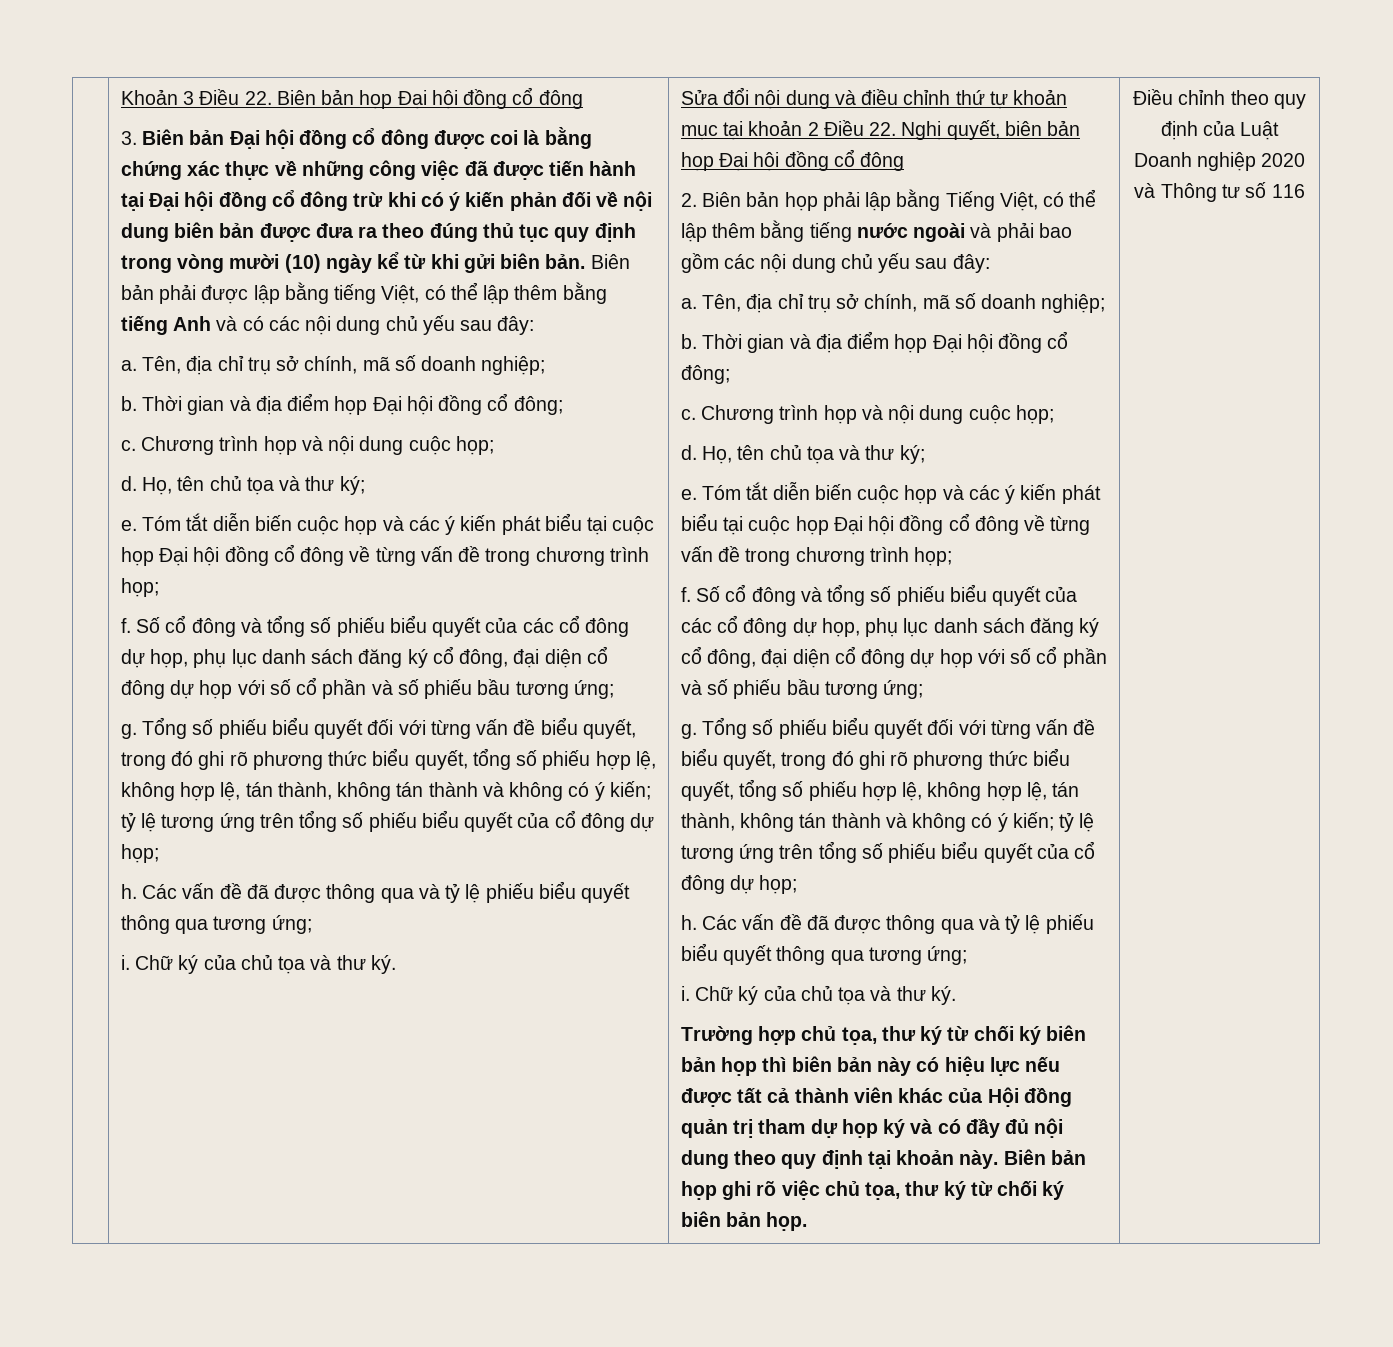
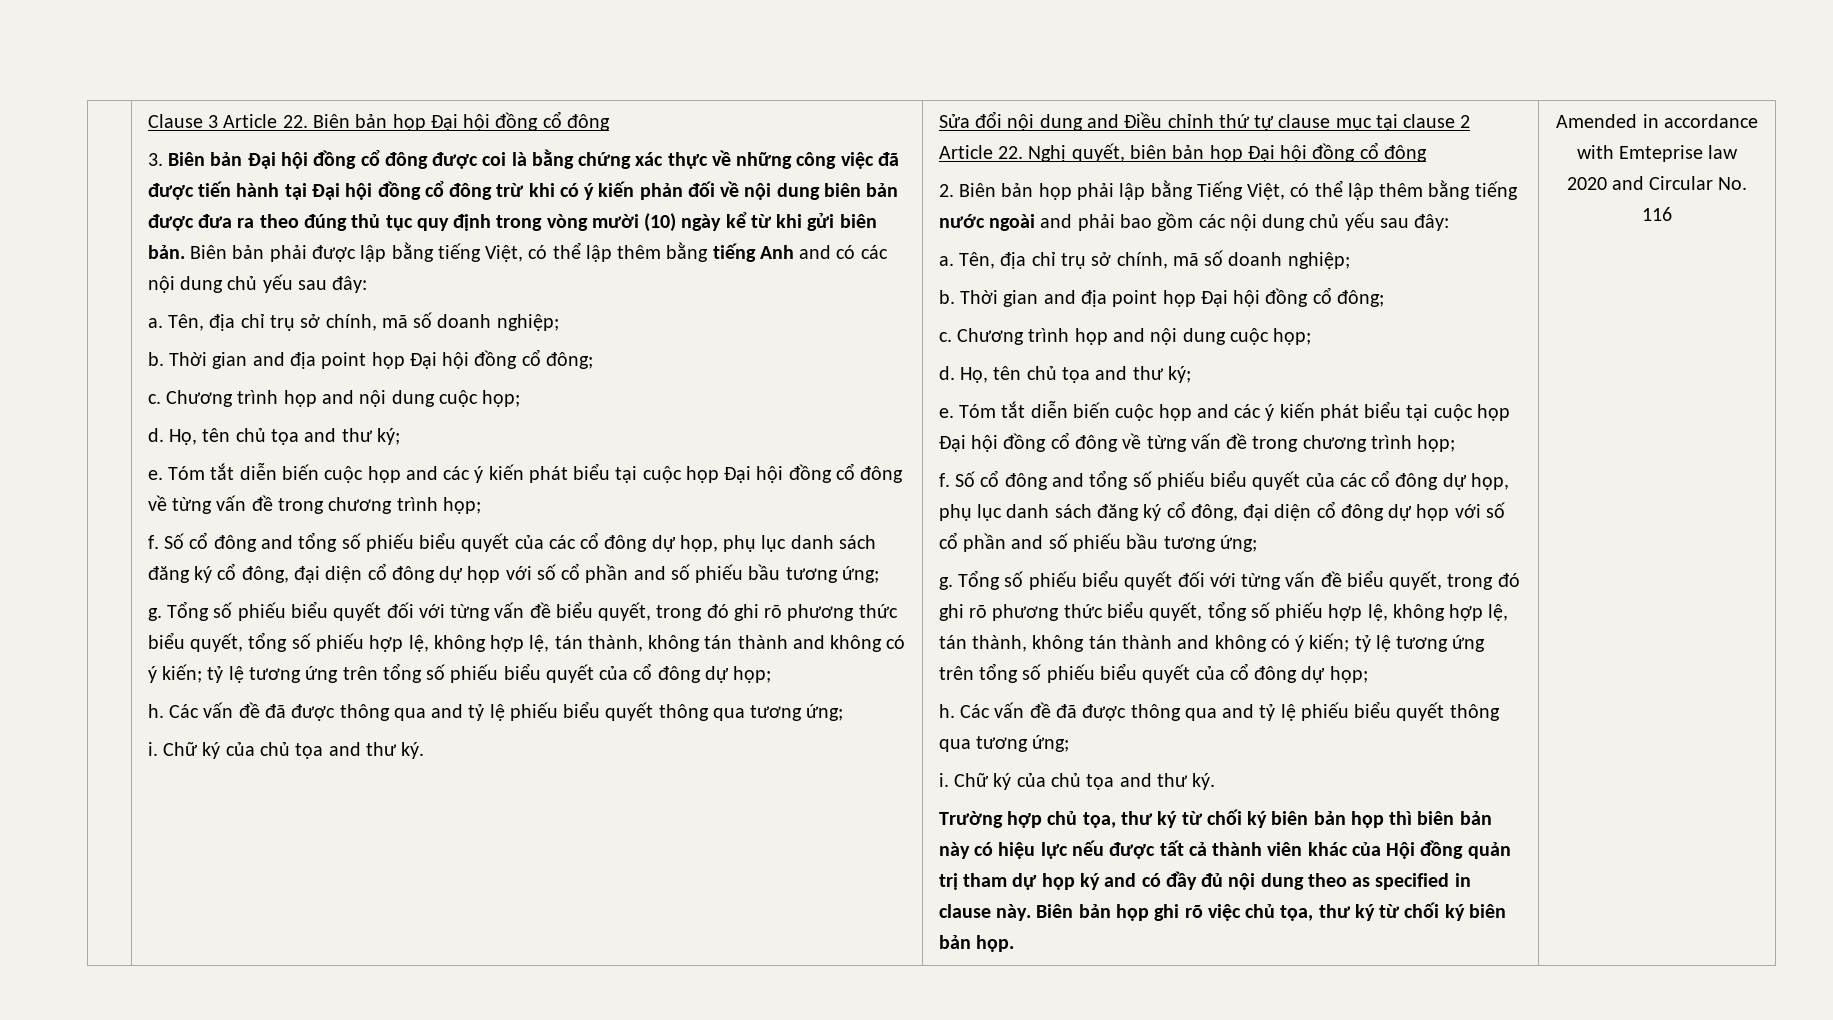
[120,89,240,105] | Khoản 3 Điều -> [147,114,278,128] | Clause 3 Article
[216,316,238,331] và -> [799,245,832,259] and
[229,393,330,415] và địa điểm -> [252,352,367,369] and địa point
[301,436,494,455] [120,475,365,495] [120,513,404,535] và nội dung cuộc họp; // d. Họ, tên chủ tọa và thư ký; // e. Tóm tắt diễn biến cuộc họp và -> [322,390,521,407] [147,428,400,445] [147,463,438,483] and nội dung cuộc họp; // d. Họ, tên chủ tọa and thư ký; // e. Tóm tắt diễn biến cuộc họp and
[240,618,262,633] và -> [261,535,294,549] and
[371,680,393,695] và -> [633,566,666,580] and
[482,782,504,797] và -> [792,635,825,649] and
[418,884,440,899] và -> [431,704,464,718] and
[310,955,332,970] và -> [328,742,361,756] and
[834,89,899,105] và điều -> [1087,112,1163,128] and Điều
[1013,89,1068,105] khoản -> [1278,114,1331,128] clause
[748,120,864,136] khoản 2 Điều -> [1403,114,1471,128] [938,145,993,159] clause 2 Article
[970,223,992,238] và -> [1040,214,1073,228] and
[789,331,890,353] và địa điểm -> [1043,290,1158,307] and địa point
[861,405,1054,424] [680,444,925,464] [680,482,964,504] và nội dung cuộc họp; // d. Họ, tên chủ tọa và thư ký; // e. Tóm tắt diễn biến cuộc họp và -> [1113,328,1312,345] [938,366,1191,383] [938,401,1229,421] and nội dung cuộc họp; // d. Họ, tên chủ tọa and thư ký; // e. Tóm tắt diễn biến cuộc họp and
[800,587,822,602] và -> [1052,473,1085,487] and
[680,680,702,695] và -> [1011,535,1044,549] and
[885,813,907,828] và -> [1177,635,1210,649] and
[978,915,1000,930] và -> [1222,704,1255,718] and
[870,986,892,1001] và -> [1119,773,1152,787] and
[910,1119,933,1134] và -> [1104,873,1137,887] and
[781,1150,955,1169] quy định tại khoản -> [1352,873,1471,890] [938,904,991,918] as specified in clause
[1133,89,1306,109] [1160,120,1280,140] [1133,152,1306,171] [1134,182,1267,202] Điều chỉnh theo quy định của Luật Doanh nghiệp 2020 và Thông tư số -> [1556,114,1758,128] [1576,145,1739,162] [1566,176,1748,190] Amended in accordance with Emteprise law 2020 and Circular No.

